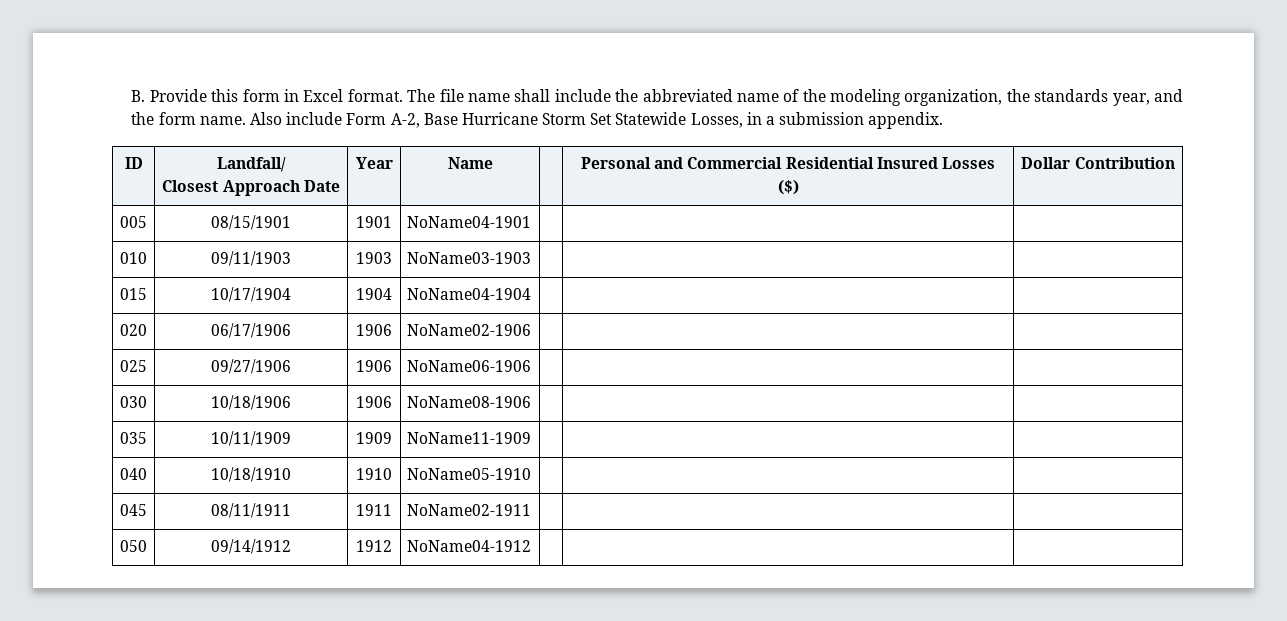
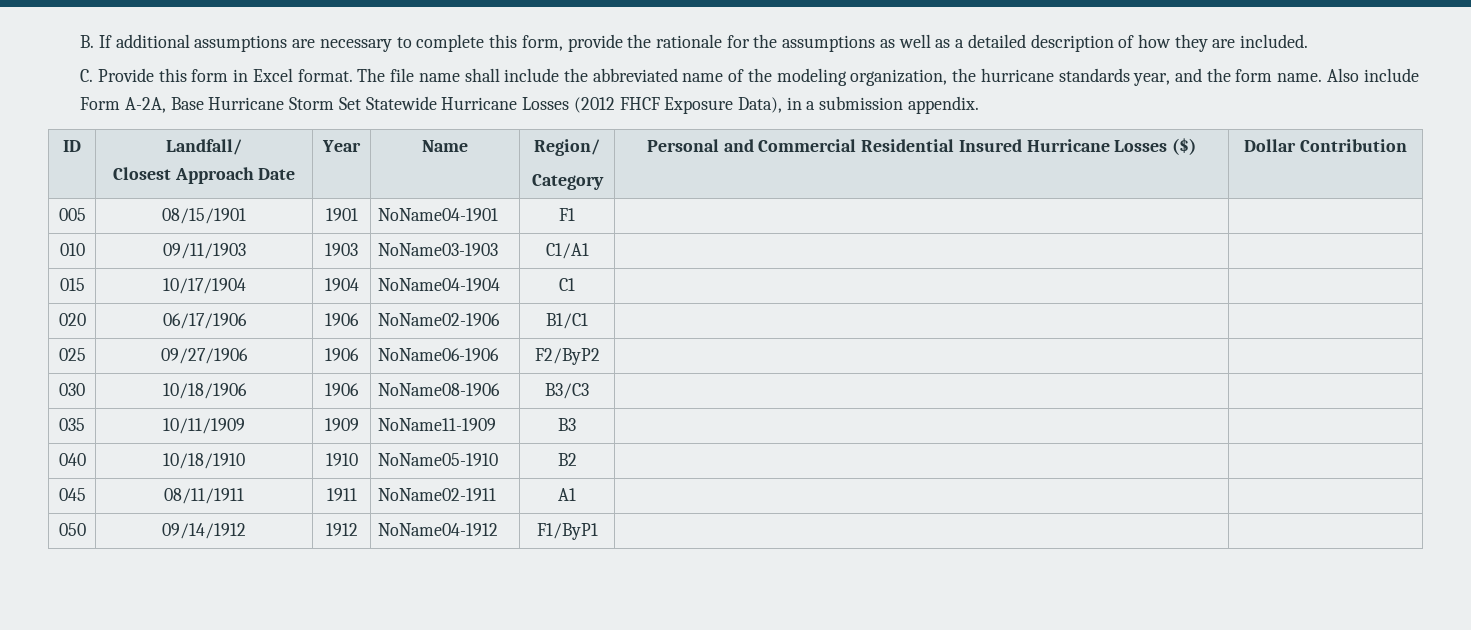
(146, 96) none -> [99,34,1309,52] [80,69,94,82] If additional assumptions are necessary to complete this form, provide the rationale for the assumptions as well as a detailed description of how they are included. // C.
(1030, 95) none -> [980,68,1054,82] hurricane
[390,113,420,128] A-2, -> [125,97,167,113] A-2A,
[690,113,743,128] Losses, -> [441,97,782,114] Hurricane Losses (2012 FHCF Exposure Data),
(493, 163) none -> [534,139,600,156] [531,174,604,190] Region/ // Category
(938, 163) none -> [1026,139,1110,152] Hurricane
(532, 222) none -> [559,208,575,221] F1
(532, 258) none -> [545,243,589,259] C1/A1
(532, 294) none -> [559,278,575,291] C1
(532, 330) none -> [546,313,588,329] B1/C1
(532, 366) none -> [534,348,600,365] F2/ByP2
(532, 402) none -> [545,383,589,399] B3/C3
(532, 438) none -> [558,418,576,431] B3
(532, 474) none -> [557,453,577,466] B2
(532, 510) none -> [558,488,576,501] A1
(532, 546) none -> [536,523,598,540] F1/ByP1

